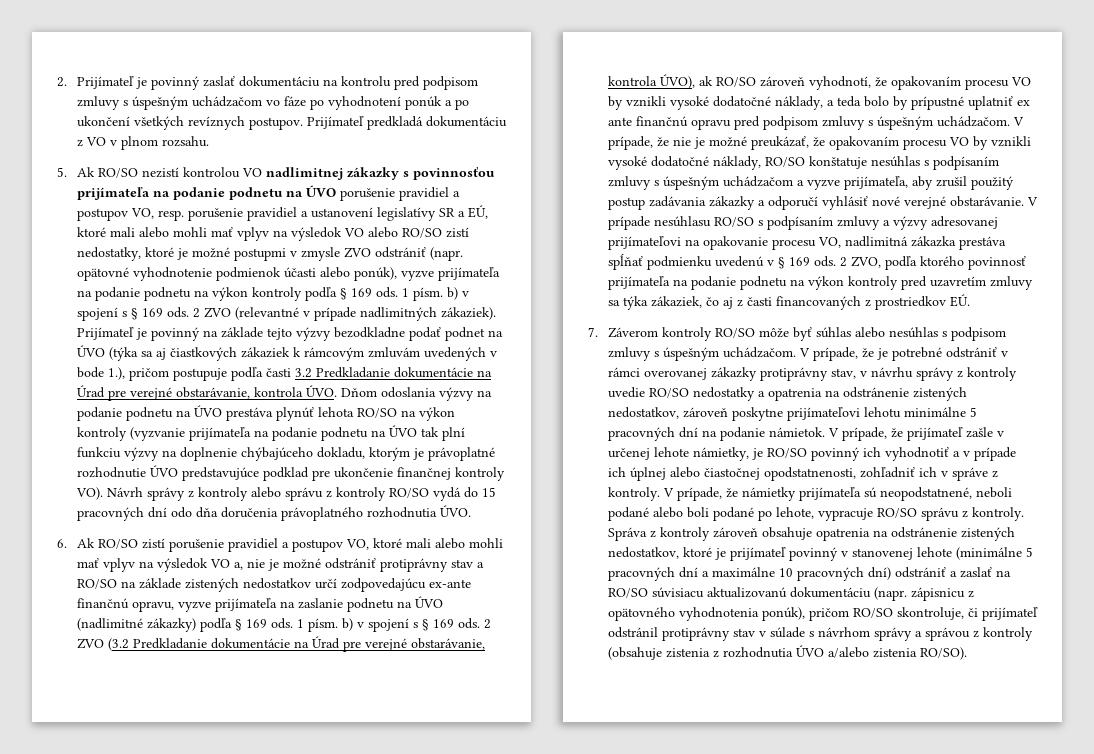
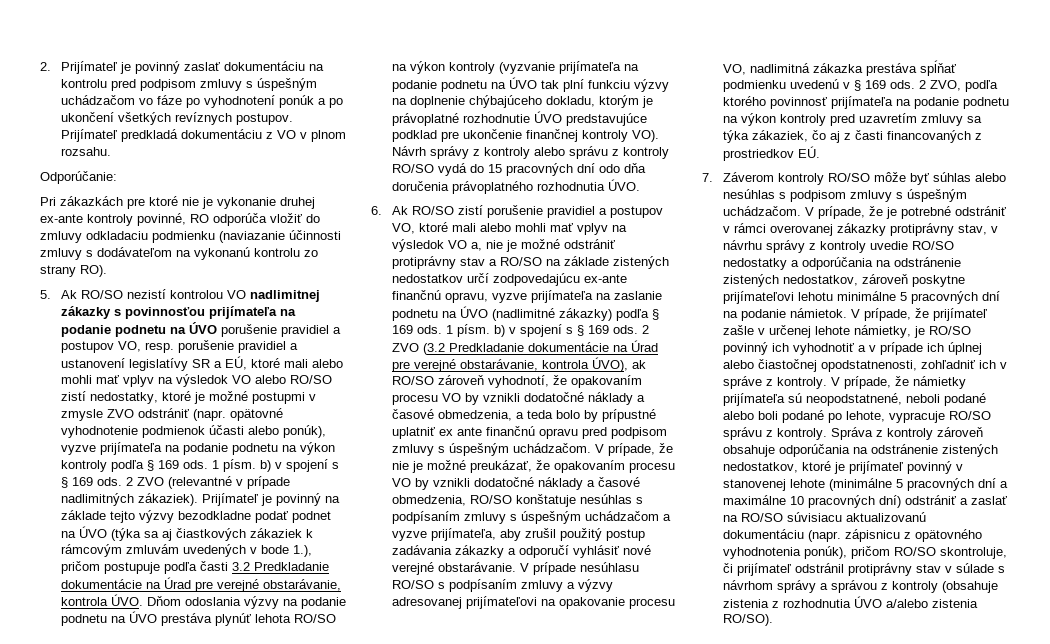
(209, 141) none -> [40,171,117,184] [40,196,315,209] [40,213,320,226] [40,230,341,243] [40,247,318,260] [40,265,107,277] // Odporúčanie: // Pri zákazkách pre ktoré nie je vykonanie druhej ex-ante kontroly povinné, RO odporúča vložiť do zmluvy odkladaciu podmienku (naviazanie účinnosti zmluvy s dodávateľom na vykonanú kontrolu zo strany RO).
[669,96,823,110] vysoké dodatočné náklady, -> [524,392,646,405] [392,409,513,421] dodatočné náklady a časové obmedzenia,
[607,156,761,170] vysoké dodatočné náklady, -> [474,477,641,490] [392,495,467,506] dodatočné náklady a časové obmedzenia,
[767,388,822,401] opatrenia -> [802,257,874,270] odporúčania
[815,528,870,541] opatrenia -> [779,444,851,457] odporúčania

